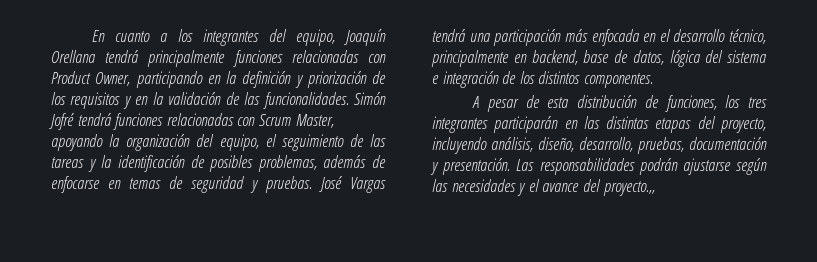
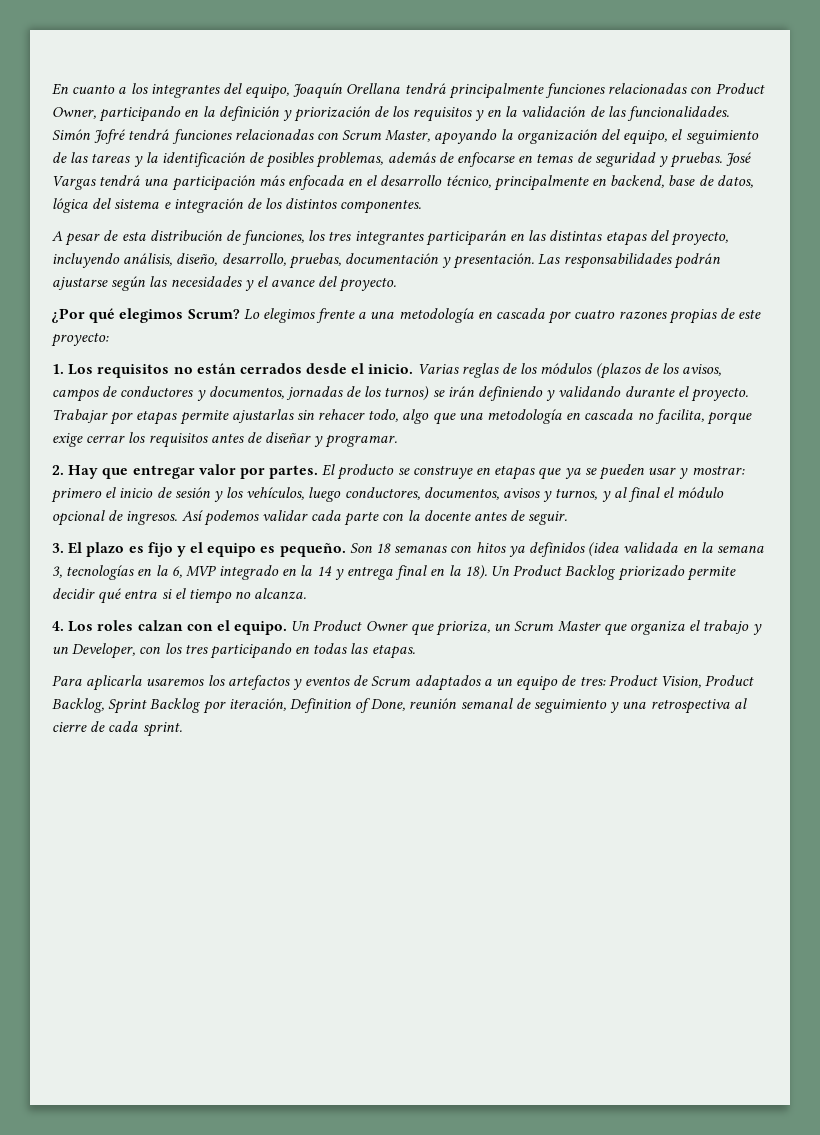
[602,181,655,196] proyecto.,, -> [339,277,397,292] [52,308,762,324] [51,332,109,347] [52,363,722,379] [52,386,748,402] [52,409,752,425] [52,432,398,448] [52,464,745,480] [51,487,725,503] [52,510,568,526] [52,542,764,557] [52,565,736,581] [52,588,307,604] [52,620,762,636] [52,643,415,659] [52,675,755,691] [52,698,747,714] [52,721,182,737] proyecto. // ¿Por qué elegimos Scrum? Lo elegimos frente a una metodología en cascada por cuatro razones propias de este proyecto: // 1. Los requisitos no están cerrados desde el inicio. Varias reglas de los módulos (plazos de los avisos, campos de conductores y documentos, jornadas de los turnos) se irán definiendo y validando durante el proyecto. Trabajar por etapas permite ajustarlas sin rehacer todo, algo que una metodología en cascada no facilita, porque exige cerrar los requisitos antes de diseñar y programar. // 2. Hay que entregar valor por partes. El producto se construye en etapas que ya se pueden usar y mostrar: primero el inicio de sesión y los vehículos, luego conductores, documentos, avisos y turnos, y al final el módulo opcional de ingresos. Así podemos validar cada parte con la docente antes de seguir. // 3. El plazo es fijo y el equipo es pequeño. Son 18 semanas con hitos ya definidos (idea validada en la semana 3, tecnologías en la 6, MVP integrado en la 14 y entrega final en la 18). Un Product Backlog priorizado permite decidir qué entra si el tiempo no alcanza. // 4. Los roles calzan con el equipo. Un Product Owner que prioriza, un Scrum Master que organiza el trabajo y un Developer, con los tres participando en todas las etapas. // Para aplicarla usaremos los artefactos y eventos de Scrum adaptados a un equipo de tres: Product Vision, Product Backlog, Sprint Backlog por iteración, Definition of Done, reunión semanal de seguimiento y una retrospectiva al cierre de cada sprint.

